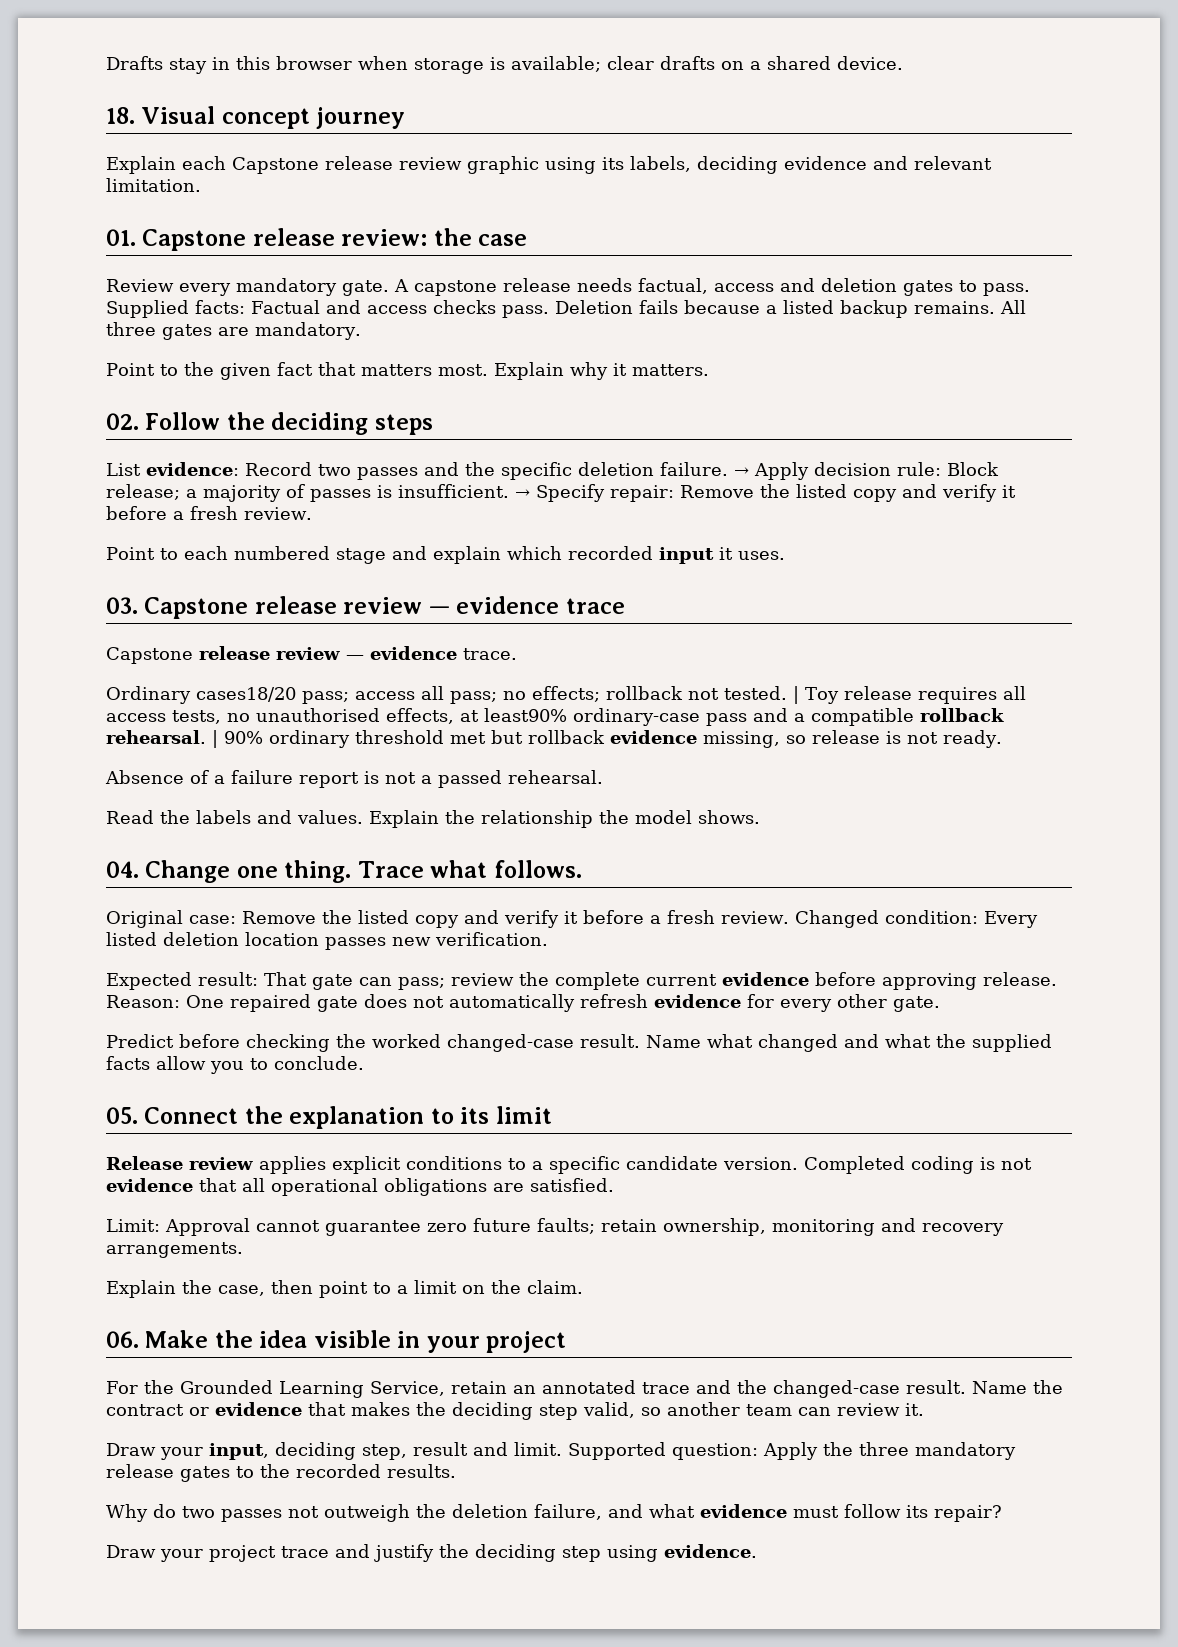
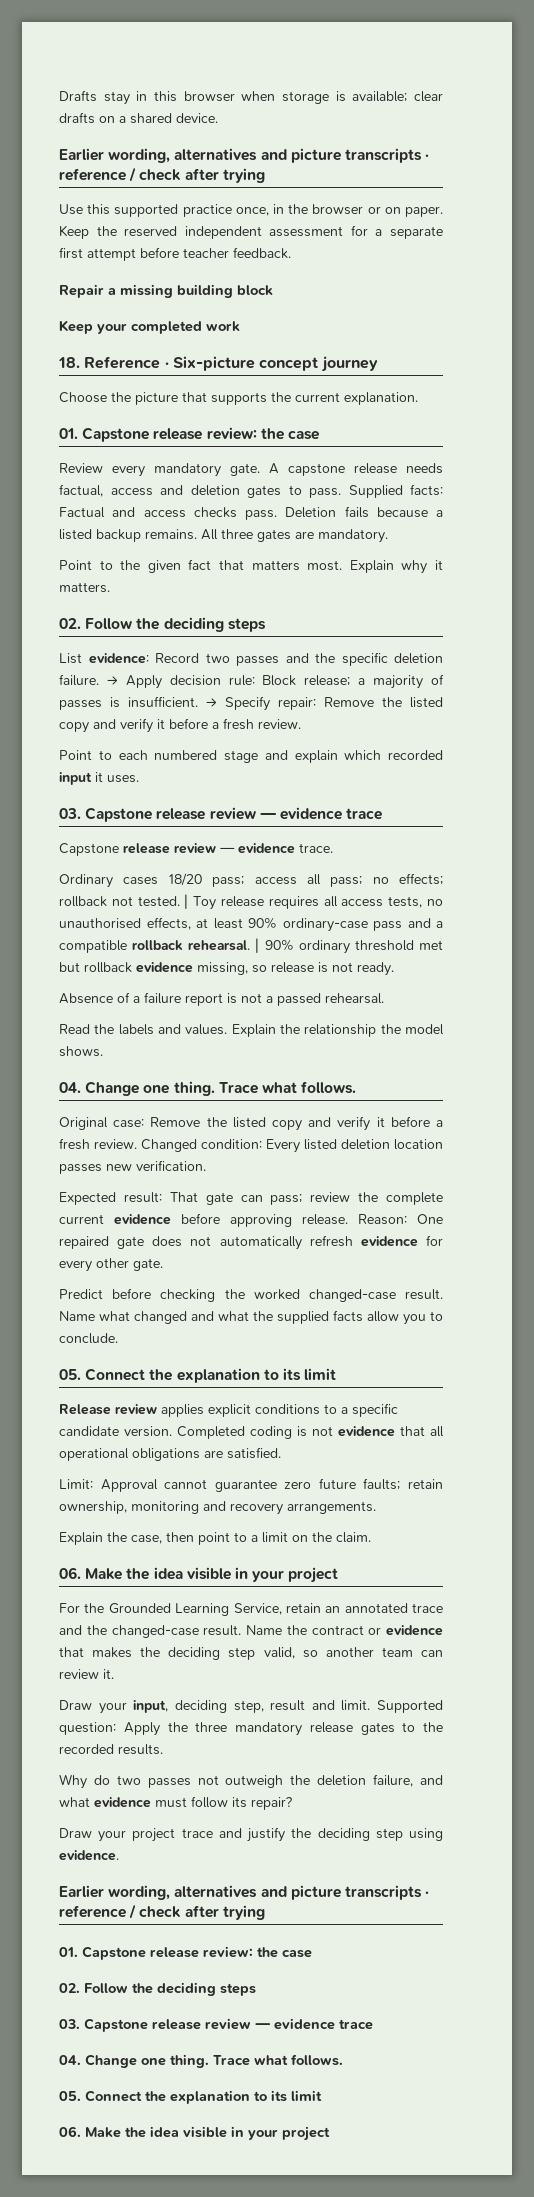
[106,106,406,129] [106,156,992,174] [106,178,201,192] 18. Visual concept journey // Explain each Capstone release review graphic using its labels, deciding evidence and relevant limitation. -> [59,148,430,163] [59,167,265,183] [59,204,443,217] [59,225,443,239] [59,247,291,261] [59,284,273,298] [59,320,240,334] [58,356,378,372] [59,392,418,405] Earlier wording, alternatives and picture transcripts · reference / check after trying // Use this supported practice once, in the browser or on paper. Keep the reserved independent assessment for a separate first attempt before teacher feedback. // Repair a missing building block // Keep your completed work // 18. Reference · Six-picture concept journey // Choose the picture that supports the current explanation.
[196,687,296,702] cases18/20 -> [123,873,202,886] cases 18/20
[484,708,567,722] least90% -> [213,917,277,929] least 90%
(757, 1551) none -> [59,1885,430,1900] [59,1904,265,1920] [59,1946,312,1960] [59,1982,256,1996] [59,2018,373,2032] [59,2054,343,2068] [59,2090,322,2104] [59,2126,330,2141] // Earlier wording, alternatives and picture transcripts · reference / check after trying // 01. Capstone release review: the case // 02. Follow the deciding steps // 03. Capstone release review — evidence trace // 04. Change one thing. Trace what follows. // 05. Connect the explanation to its limit // 06. Make the idea visible in your project

